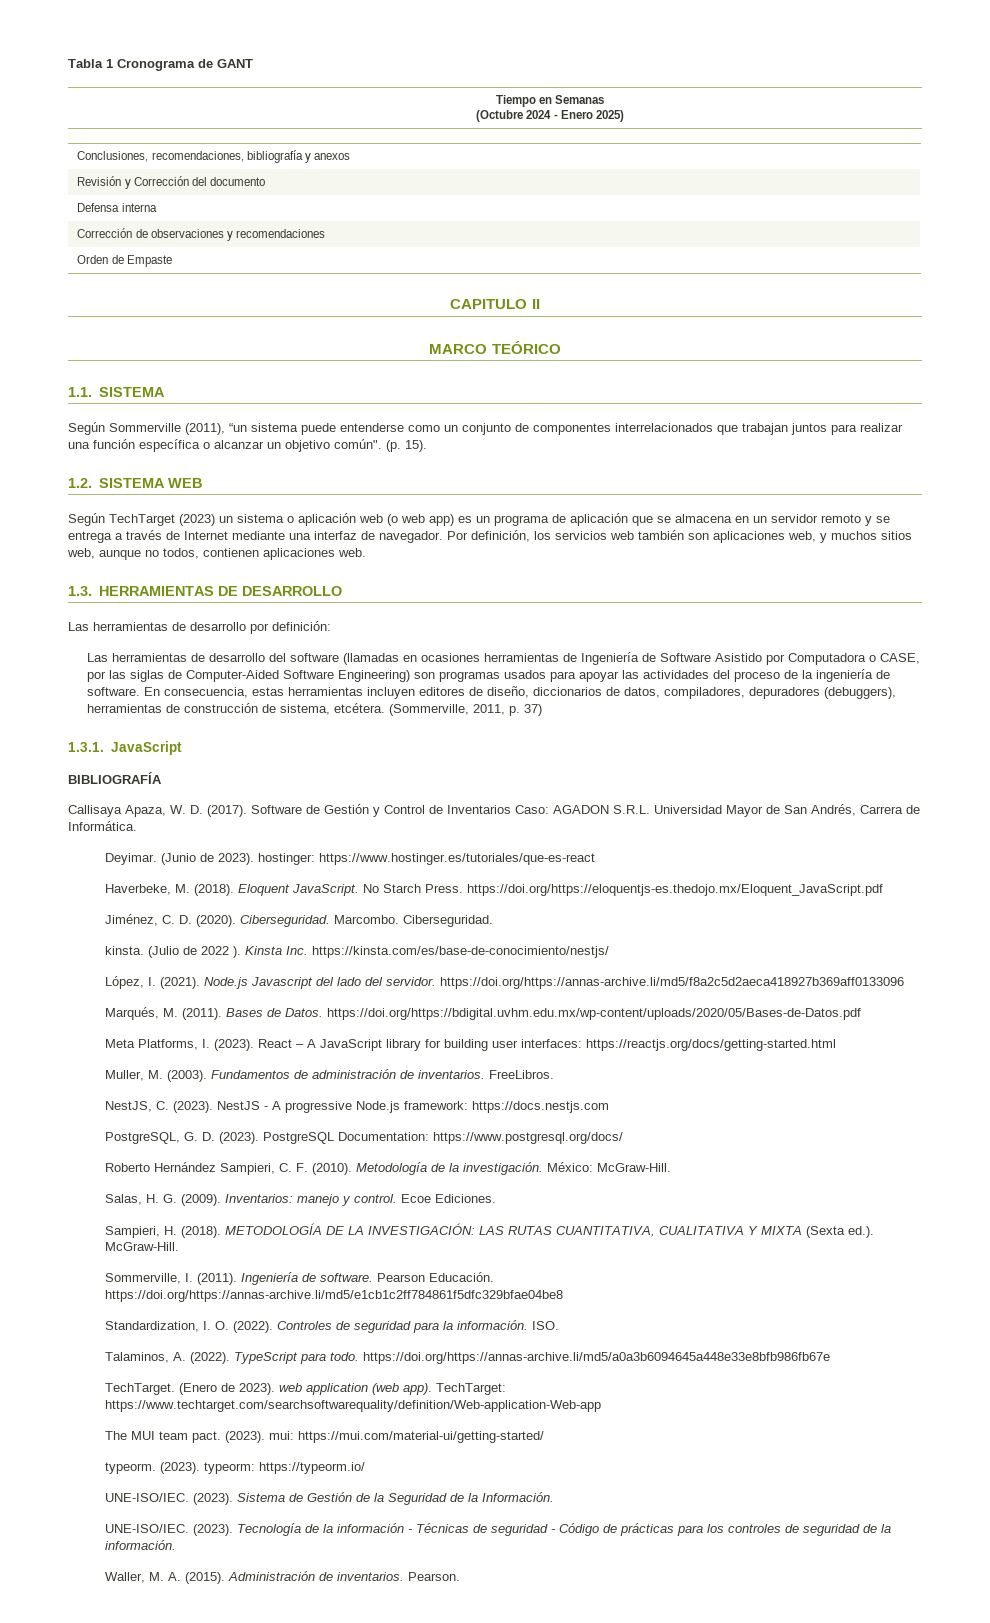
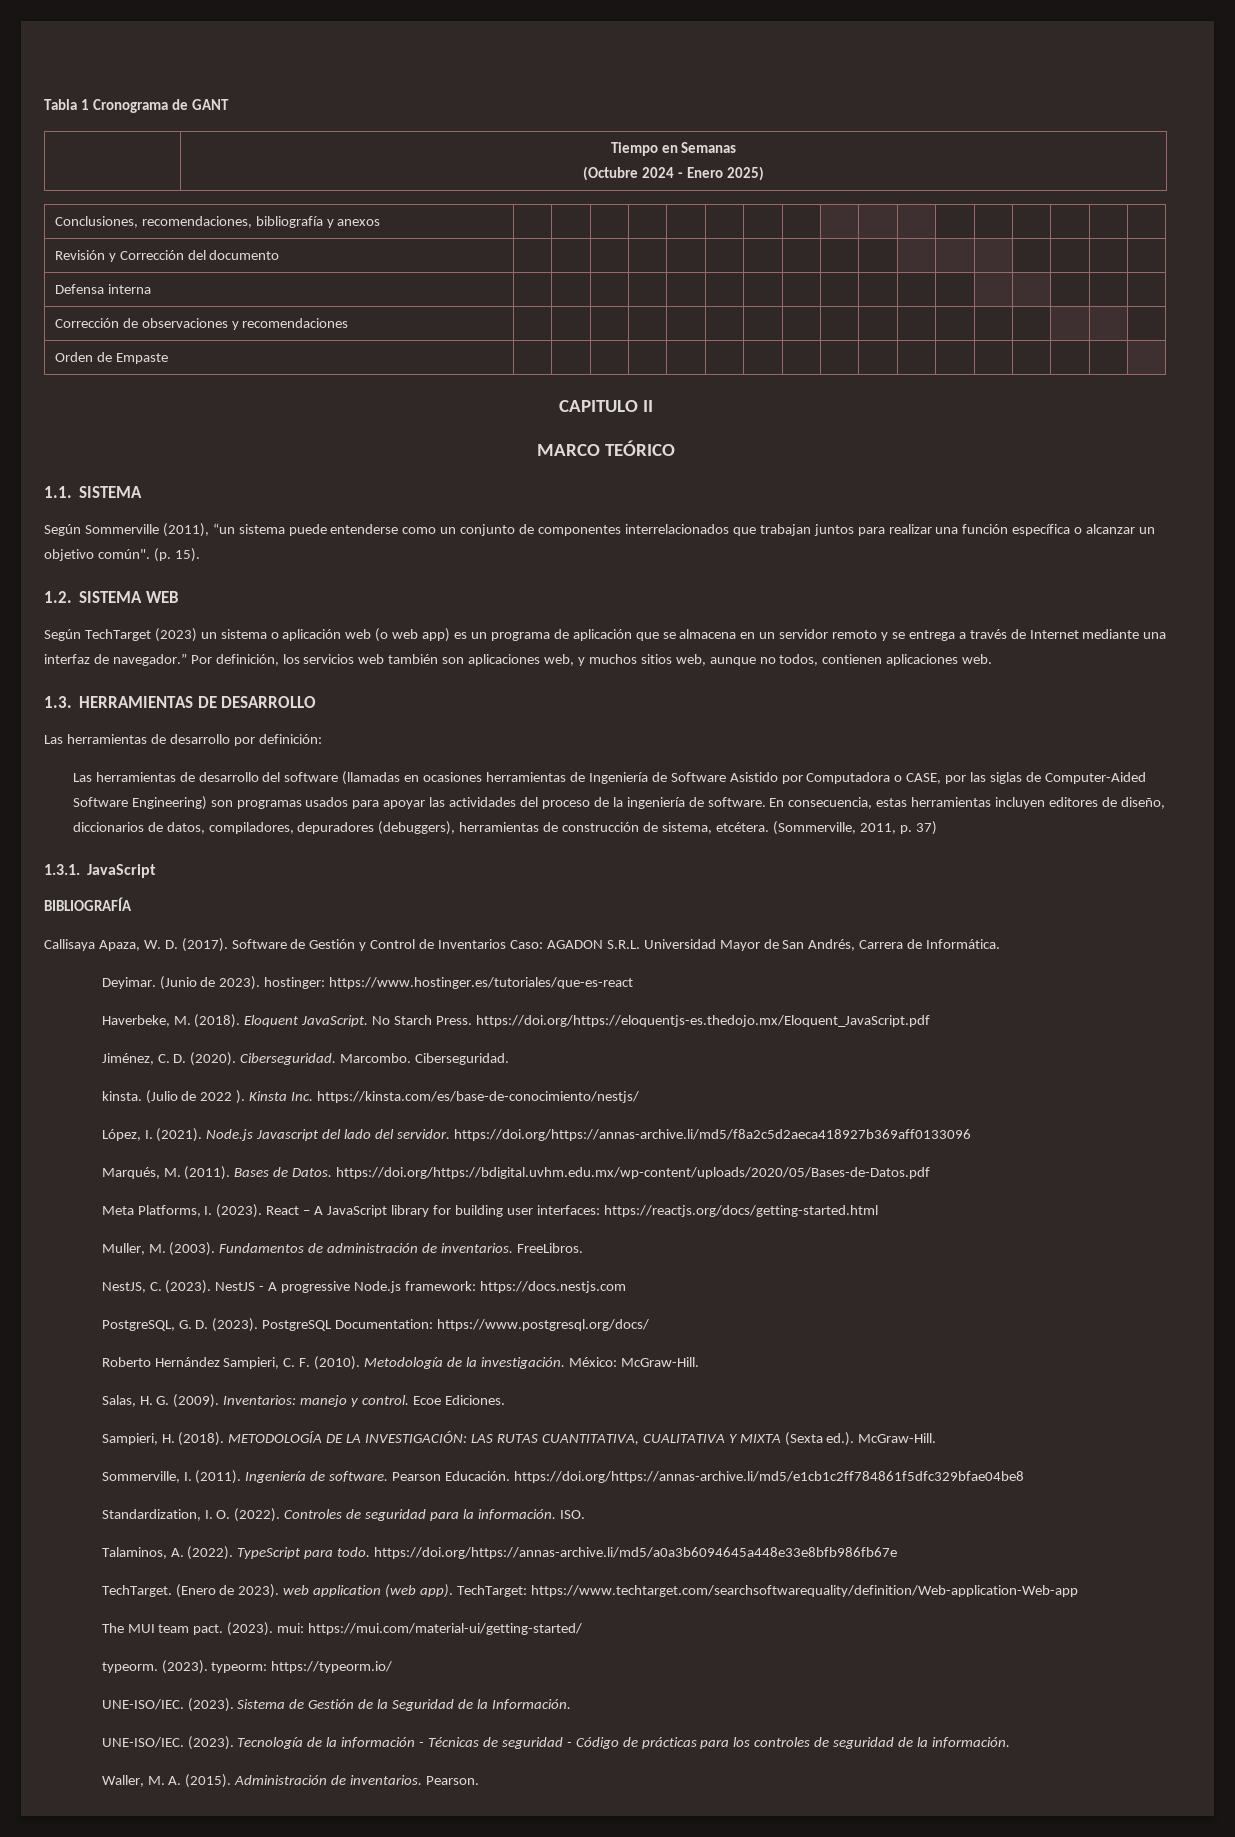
[379,531,443,543] navegador. -> [112,653,187,666] navegador.”

